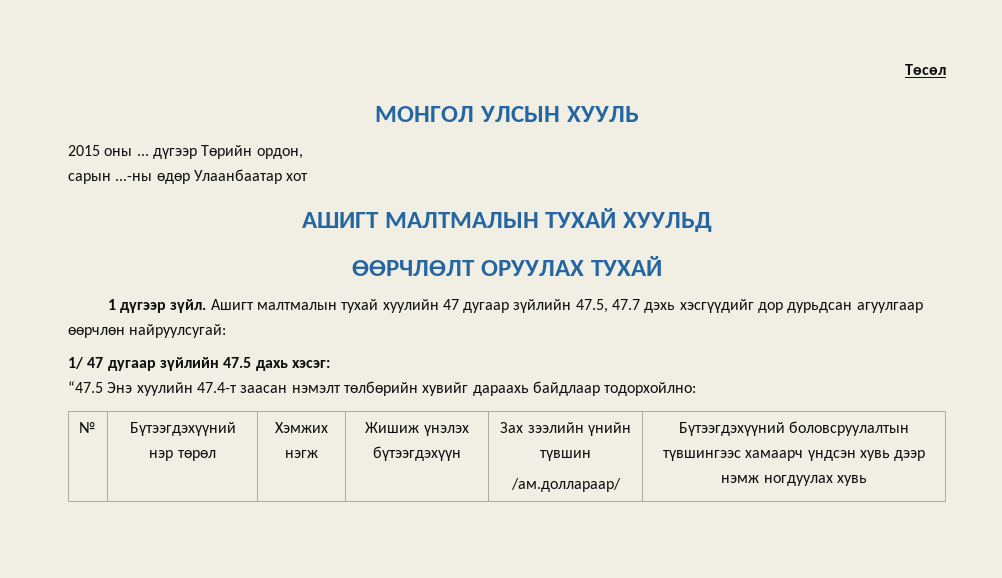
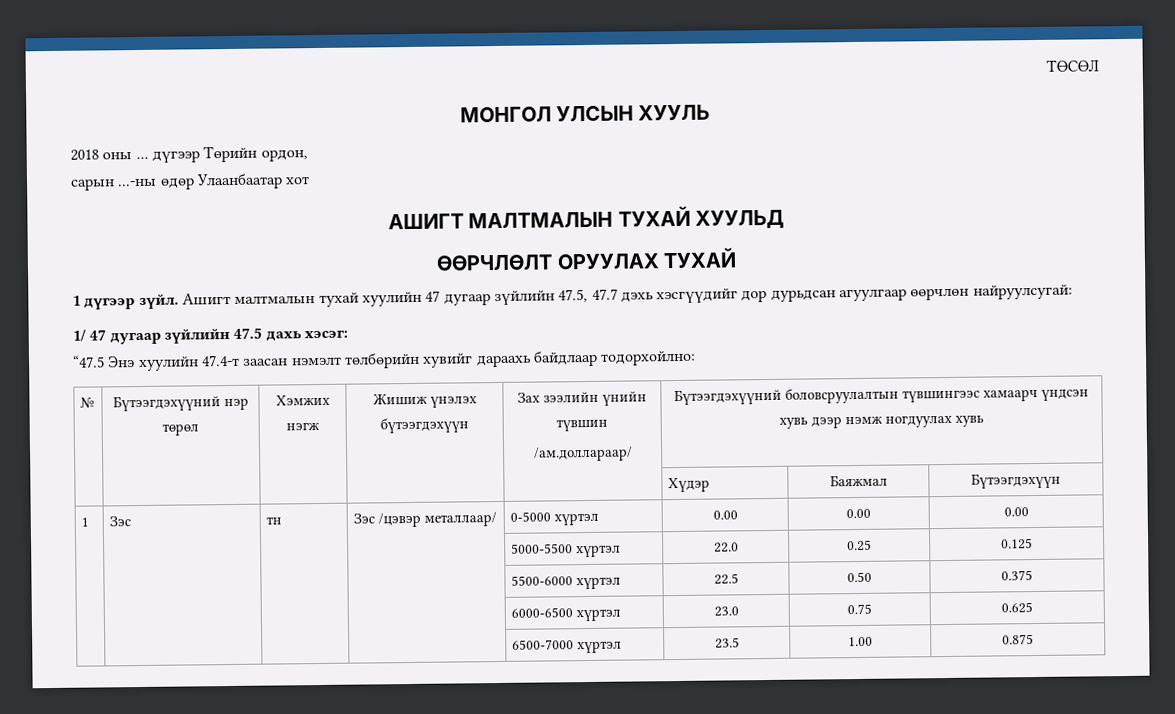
[905,64,946,75] Төсөл -> [1046,59,1099,72] ТӨСӨЛ
[68,145,100,156] 2015 -> [70,149,99,161] 2018
(867, 480) none -> [668,477,711,493] [829,474,888,487] [971,472,1061,489] [81,517,90,527] [109,516,132,527] [266,516,283,525] [353,512,498,528] [510,511,600,526] [712,510,738,520] [846,508,871,519] [1003,507,1029,517] [511,543,622,558] [713,542,739,553] [847,539,872,552] [1001,538,1033,550] [511,575,622,590] [713,573,739,585] [847,571,872,583] [1001,570,1033,581] [511,607,622,622] [713,606,739,617] [847,603,872,615] [1001,602,1033,614] [512,639,623,654] [714,637,740,649] [848,636,873,647] [1002,634,1034,645] // | | | | | Хүдэр | Баяжмал | Бүтээгдэхүүн // 1 | Зэс | тн | Зэс /цэвэр металлаар/ | 0-5000 хүртэл | 0.00 | 0.00 | 0.00 // | | | | 5000-5500 хүртэл | 22.0 | 0.25 | 0.125 // | | | | 5500-6000 хүртэл | 22.5 | 0.50 | 0.375 // | | | | 6000-6500 хүртэл | 23.0 | 0.75 | 0.625 // | | | | 6500-7000 хүртэл | 23.5 | 1.00 | 0.875

